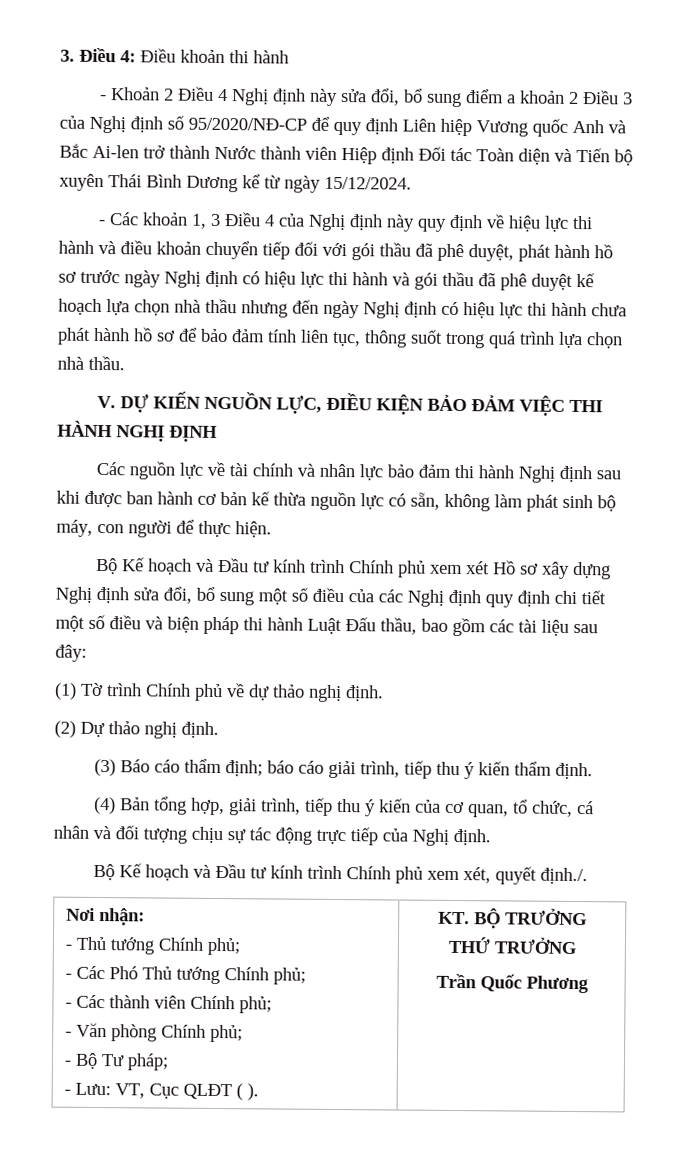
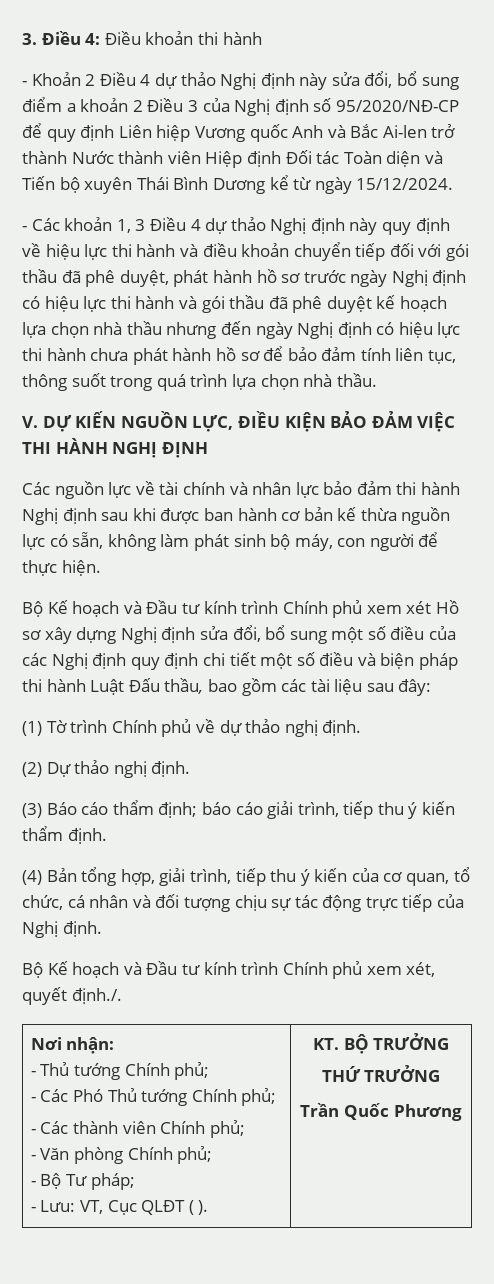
(229, 95) none -> [154,72,216,89] dự thảo
[278,213,306,227] của -> [205,217,266,234] dự thảo

